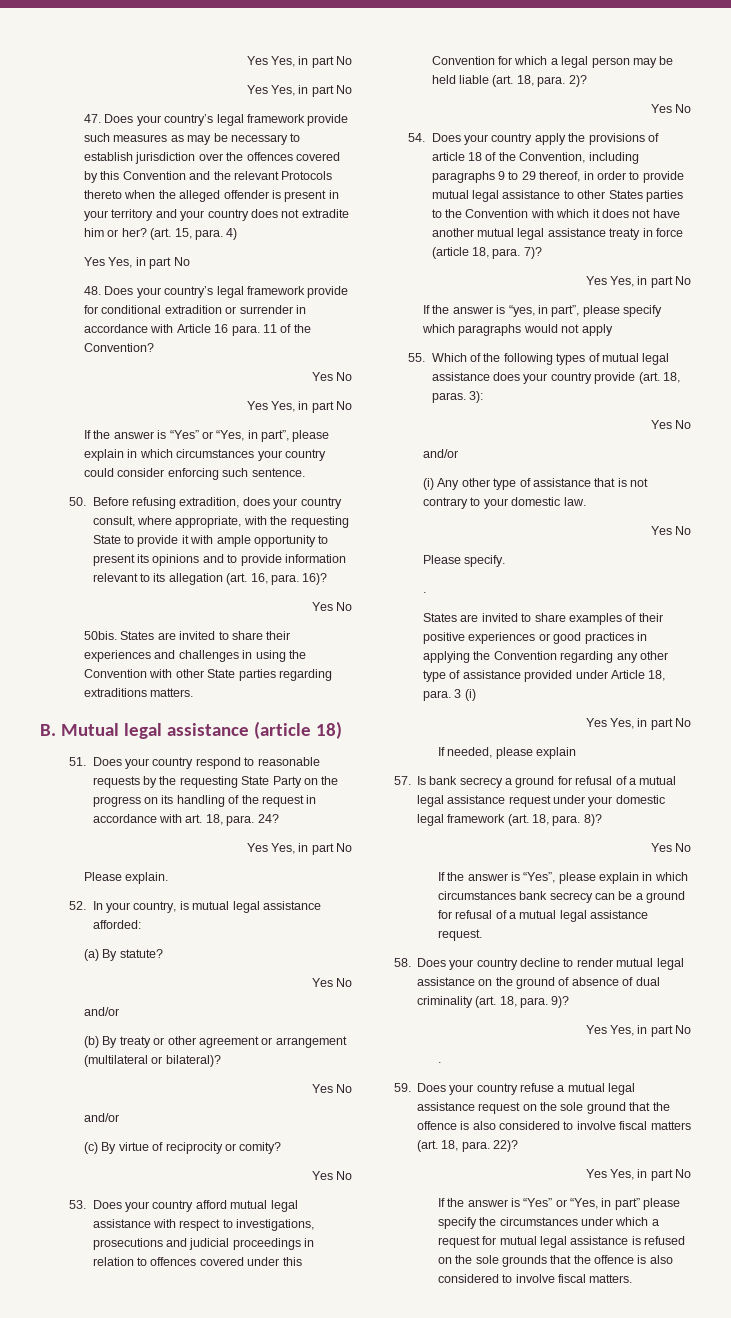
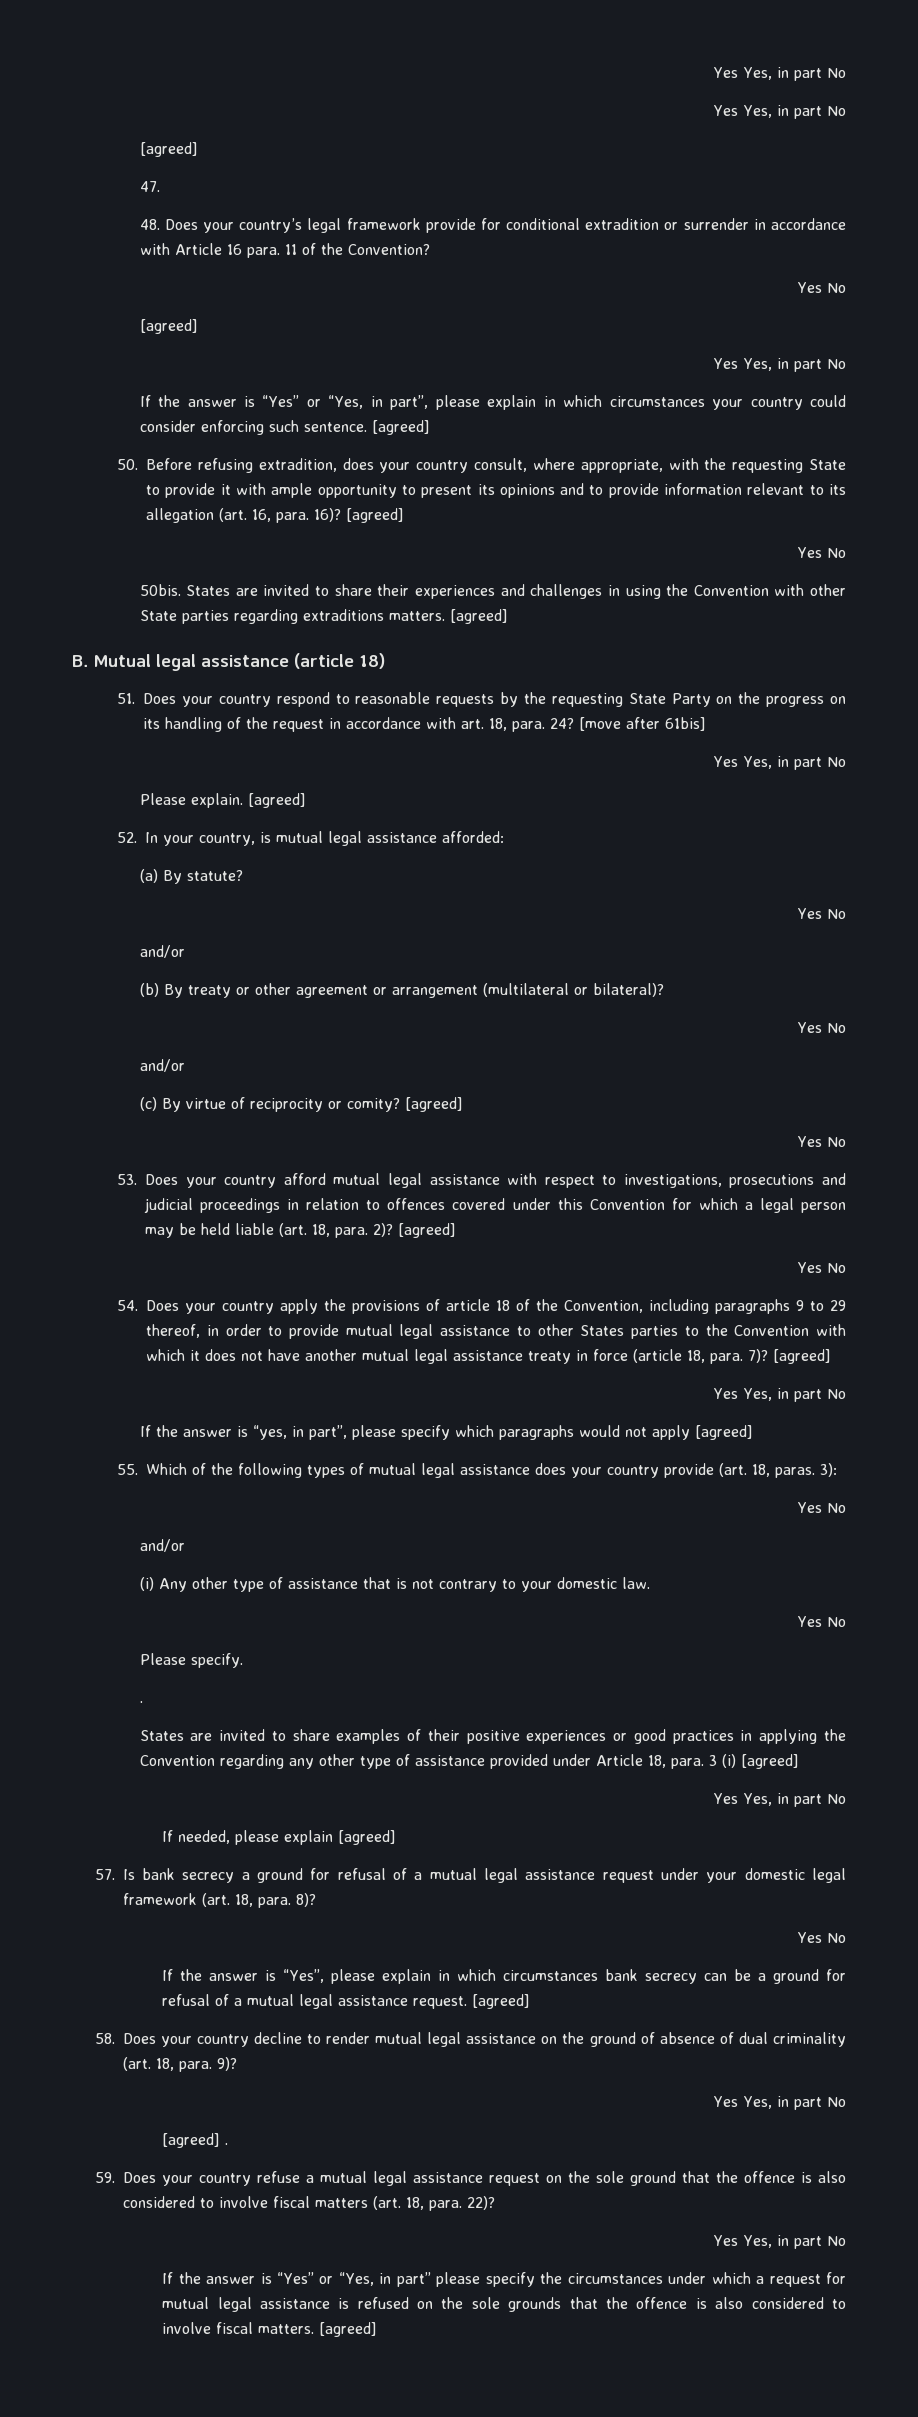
(352, 89) none -> [139,142,198,157] // [agreed]
[104,114,349,126] [84,133,301,145] [84,152,340,164] [84,171,333,183] [84,190,339,202] [84,209,349,221] [84,228,238,240] [84,257,190,269] Does your country’s legal framework provide such measures as may be necessary to establish jurisdiction over the offences covered by this Convention and the relevant Protocols thereto when the alleged offender is present in your territory and your country does not extradite him or her? (art. 15, para. 4) // Yes Yes, in part No -> (160, 186) none
(352, 376) none -> [139,319,198,334] // [agreed]
(305, 472) none -> [371,420,430,435] [agreed]
(328, 579) none -> [346,508,405,523] [agreed]
(194, 692) none -> [449,609,508,624] [agreed]
(279, 818) none -> [579,717,707,731] [move after 61bis]
(169, 878) none -> [247,793,306,808] [agreed]
(282, 1148) none -> [404,1097,463,1112] [agreed]
(587, 81) none -> [398,1223,457,1238] [agreed]
(542, 253) none -> [773,1349,832,1364] [agreed]
(613, 330) none -> [694,1425,753,1440] [agreed]
(476, 695) none -> [740,1754,799,1769] [agreed]
(576, 753) none -> [338,1830,397,1845] [agreed]
(482, 935) none -> [472,1994,531,2009] [agreed]
(691, 1029) none -> [162,2133,221,2148] [agreed]
(633, 1278) none -> [319,2322,378,2337] [agreed]

